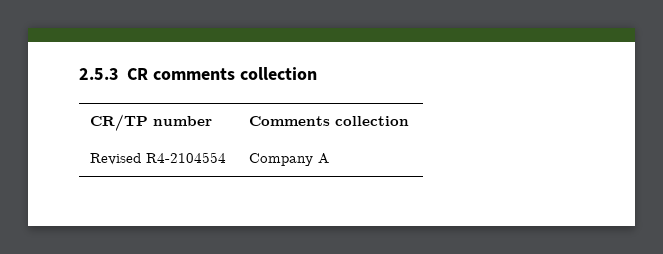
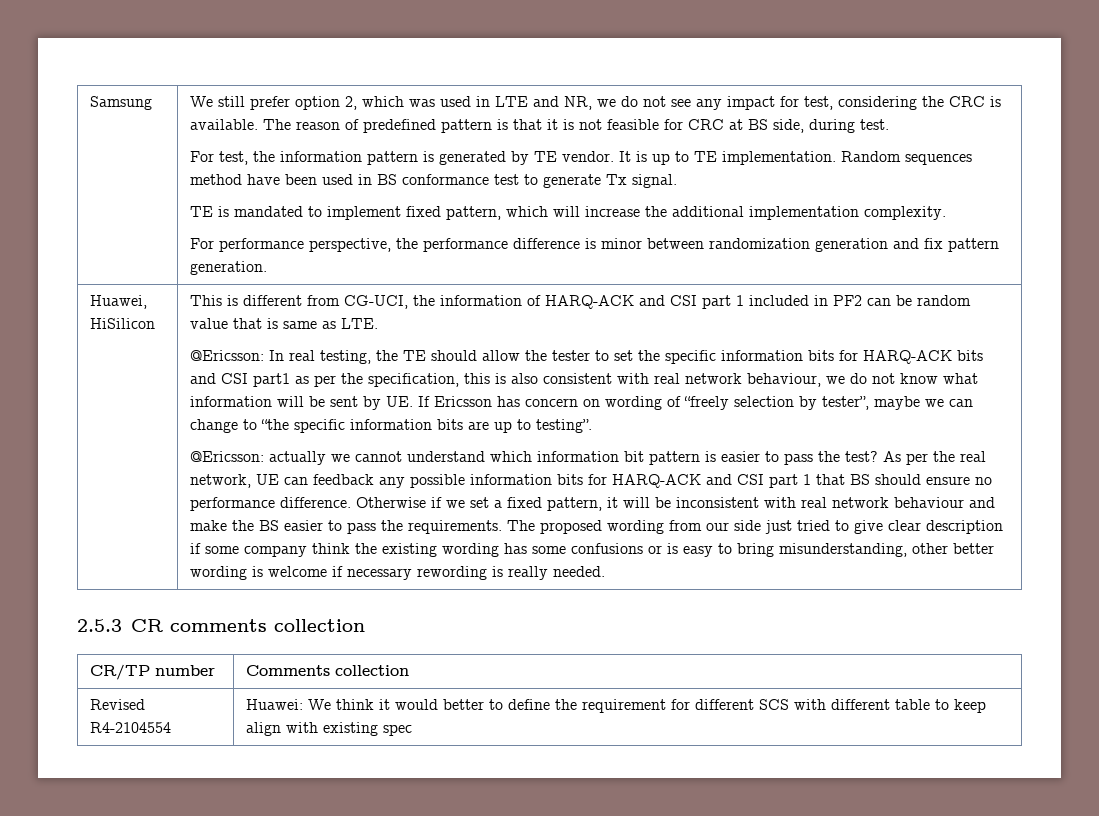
(79, 74) none -> [90,96,153,110] [190,96,1002,110] [190,119,890,133] [190,151,973,165] [190,174,678,188] [190,206,947,220] [190,238,1000,252] [190,261,268,275] [90,295,148,309] [90,318,156,329] [190,295,972,309] [190,318,379,329] [190,350,984,364] [190,373,979,387] [190,396,974,410] [190,419,593,433] [190,451,987,465] [190,474,993,488] [190,497,996,511] [190,520,1004,534] [190,543,995,557] [190,566,606,580] Samsung | We still prefer option 2, which was used in LTE and NR, we do not see any impact for test, considering the CRC is available. The reason of predefined pattern is that it is not feasible for CRC at BS side, during test. // For test, the information pattern is generated by TE vendor. It is up to TE implementation. Random sequences method have been used in BS conformance test to generate Tx signal. // TE is mandated to implement fixed pattern, which will increase the additional implementation complexity. // For performance perspective, the performance difference is minor between randomization generation and fix pattern generation. // Huawei, HiSilicon | This is different from CG-UCI, the information of HARQ-ACK and CSI part 1 included in PF2 can be random value that is same as LTE. // @Ericsson: In real testing, the TE should allow the tester to set the specific information bits for HARQ-ACK bits and CSI part1 as per the specification, this is also consistent with real network behaviour, we do not know what information will be sent by UE. If Ericsson has concern on wording of “freely selection by tester”, maybe we can change to “the specific information bits are up to testing”. // @Ericsson: actually we cannot understand which information bit pattern is easier to pass the test? As per the real network, UE can feedback any possible information bits for HARQ-ACK and CSI part 1 that BS should ensure no performance difference. Otherwise if we set a fixed pattern, it will be inconsistent with real network behaviour and make the BS easier to pass the requirements. The proposed wording from our side just tried to give clear description if some company think the existing wording has some confusions or is easy to bring misunderstanding, other better wording is welcome if necessary rewording is really needed. //
[249,153,330,166] Company A -> [246,699,987,713] [246,722,413,736] Huawei: We think it would better to define the requirement for different SCS with different table to keep align with existing spec

